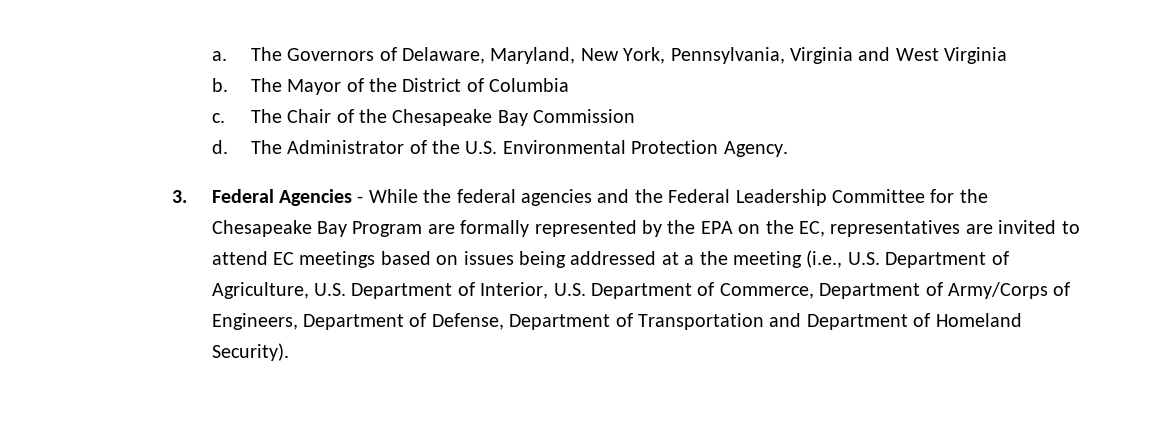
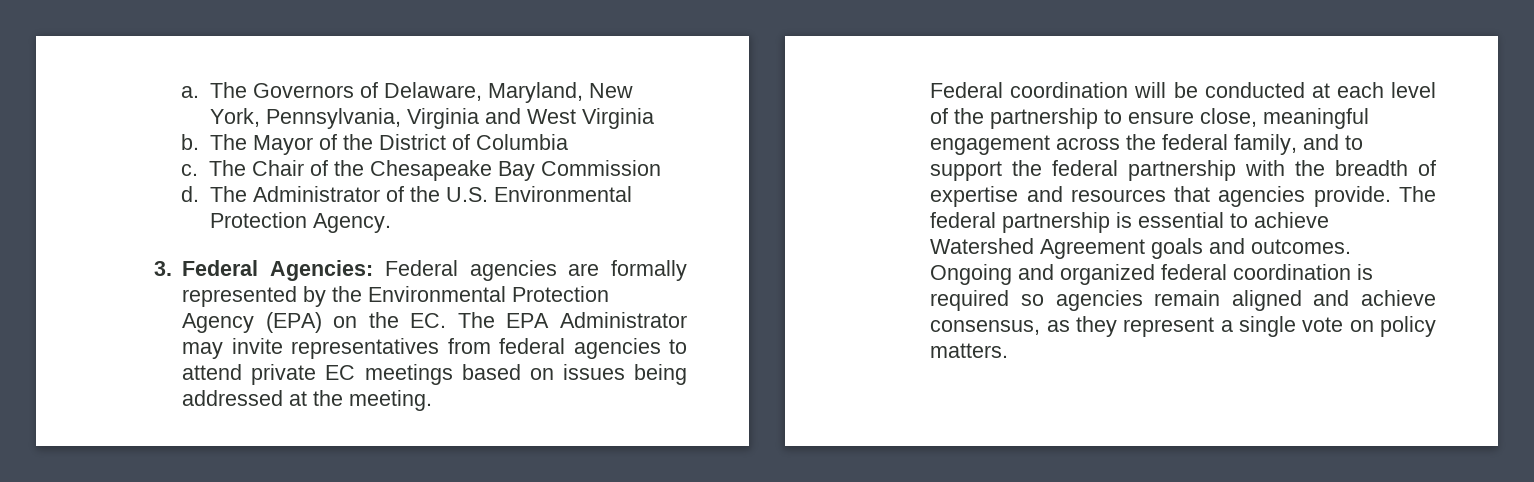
[279,189,988,206] [211,220,423,237] Agencies - While the federal agencies and the Federal Leadership Committee for the Chesapeake Bay Program -> [269,260,557,281] Agencies: Federal agencies
[700,220,1057,237] EPA on the EC, representatives are invited -> [368,286,610,302] [182,312,687,333] [182,338,661,359] Environmental Protection Agency (EPA) on the EC. The EPA Administrator may invite representatives from federal agencies
(268, 258) none -> [251,364,317,385] private
[684,250,1009,268] [211,282,1071,299] [211,313,1022,330] [211,343,289,361] a the meeting (i.e., U.S. Department of Agriculture, U.S. Department of Interior, U.S. Department of Commerce, Department of Army/Corps of Engineers, Department of Defense, Department of Transportation and Department of Homeland Security). -> [313,390,433,411] [930,82,1436,98] [930,108,1370,129] [930,134,1364,155] [930,160,1436,181] [930,186,1436,207] [930,212,1330,233] [930,238,1352,259] [930,264,1374,285] [930,290,1436,311] [930,316,1436,337] [930,343,1009,358] the meeting. // Federal coordination will be conducted at each level of the partnership to ensure close, meaningful engagement across the federal family, and to support the federal partnership with the breadth of expertise and resources that agencies provide. The federal partnership is essential to achieve Watershed Agreement goals and outcomes. Ongoing and organized federal coordination is required so agencies remain aligned and achieve consensus, as they represent a single vote on policy matters.

